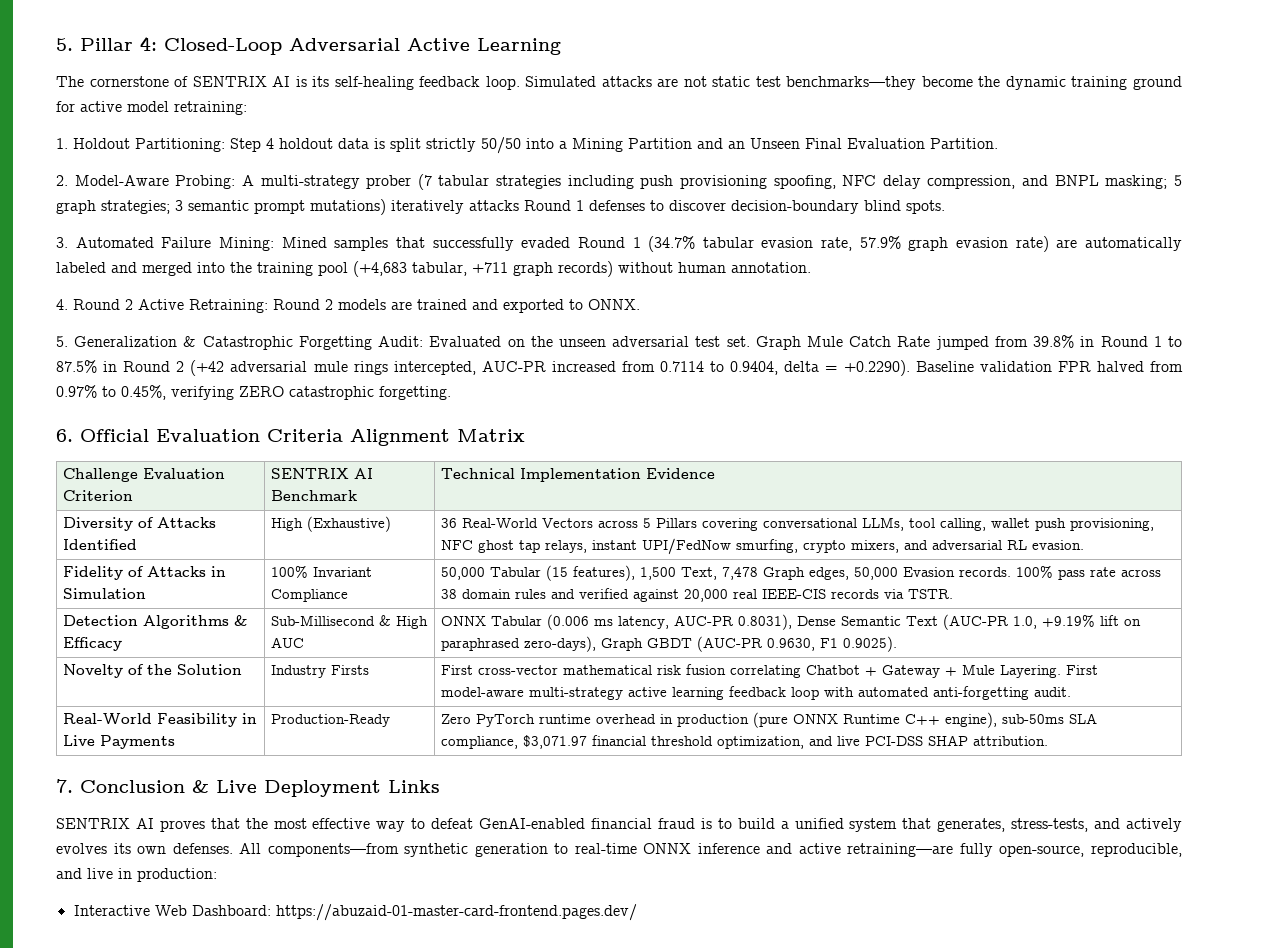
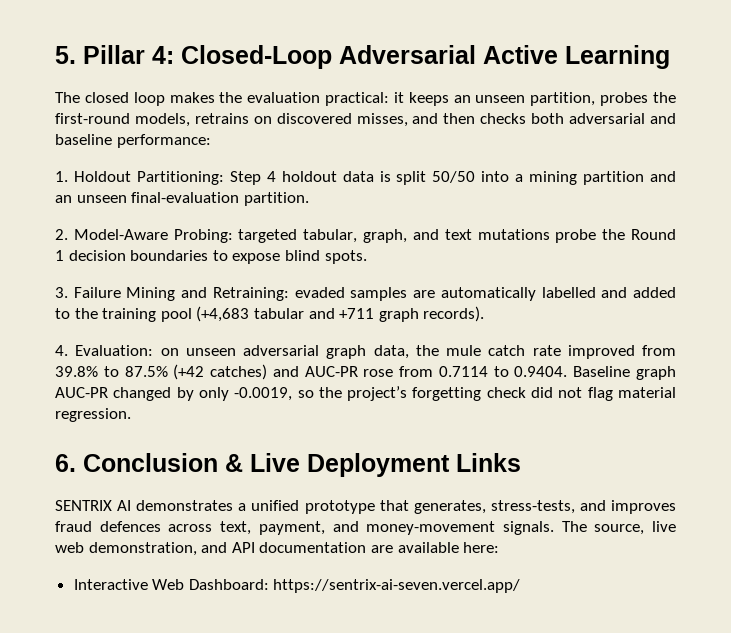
[89,76,1182,90] [56,101,247,115] cornerstone of SENTRIX AI is its self-healing feedback loop. Simulated attacks are not static test benchmarks—they become the dynamic training ground for active model retraining: -> [84,92,676,106] [55,113,677,127] [55,134,211,148] closed loop makes the evaluation practical: it keeps an unseen partition, probes the first-round models, retrains on discovered misses, and then checks both adversarial and baseline performance:
[426,138,476,152] strictly -> (427, 178) none
[572,138,998,152] [56,174,1182,190] [56,199,945,215] [56,236,1182,252] [56,261,811,277] [56,299,640,313] [56,335,1182,350] [56,360,1183,376] [56,385,451,400] [56,429,525,446] [63,468,226,482] [63,490,134,501] [271,468,374,479] [271,490,358,501] [441,468,716,482] [63,517,217,531] [63,539,138,550] [271,516,392,532] [441,517,1155,531] [441,538,1085,555] [63,566,227,580] [63,588,147,599] [271,565,373,578] [271,589,349,602] [441,565,1162,581] [441,588,954,602] [63,615,248,629] [63,637,123,651] [271,615,429,629] [271,637,305,648] [441,614,1142,630] [441,636,898,652] [63,664,243,678] [271,665,370,678] [441,664,1099,678] [441,686,1072,700] [63,713,258,727] [63,735,176,749] [271,714,391,727] [441,712,1098,728] [441,735,1049,749] [56,779,73,793] Mining Partition and an Unseen Final Evaluation Partition. // 2. Model-Aware Probing: A multi-strategy prober (7 tabular strategies including push provisioning spoofing, NFC delay compression, and BNPL masking; 5 graph strategies; 3 semantic prompt mutations) iteratively attacks Round 1 defenses to discover decision-boundary blind spots. // 3. Automated Failure Mining: Mined samples that successfully evaded Round 1 (34.7% tabular evasion rate, 57.9% graph evasion rate) are automatically labeled and merged into the training pool (+4,683 tabular, +711 graph records) without human annotation. // 4. Round 2 Active Retraining: Round 2 models are trained and exported to ONNX. // 5. Generalization & Catastrophic Forgetting Audit: Evaluated on the unseen adversarial test set. Graph Mule Catch Rate jumped from 39.8% in Round 1 to 87.5% in Round 2 (+42 adversarial mule rings intercepted, AUC-PR increased from 0.7114 to 0.9404, delta = +0.2290). Baseline validation FPR halved from 0.97% to 0.45%, verifying ZERO catastrophic forgetting. // 6. Official Evaluation Criteria Alignment Matrix // Challenge Evaluation Criterion | SENTRIX AI Benchmark | Technical Implementation Evidence // Diversity of Attacks Identified | High (Exhaustive) | 36 Real-World Vectors across 5 Pillars covering conversational LLMs, tool calling, wallet push provisioning, NFC ghost tap relays, instant UPI/FedNow smurfing, crypto mixers, and adversarial RL evasion. // Fidelity of Attacks in Simulation | 100% Invariant Compliance | 50,000 Tabular (15 features), 1,500 Text, 7,478 Graph edges, 50,000 Evasion records. 100% pass rate across 38 domain rules and verified against 20,000 real IEEE-CIS records via TSTR. // Detection Algorithms & Efficacy | Sub-Millisecond & High AUC | ONNX Tabular (0.006 ms latency, AUC-PR 0.8031), Dense Semantic Text (AUC-PR 1.0, +9.19% lift on paraphrased zero-days), Graph GBDT (AUC-PR 0.9630, F1 0.9025). // Novelty of the Solution | Industry Firsts | First cross-vector mathematical risk fusion correlating Chatbot + Gateway + Mule Layering. First model-aware multi-strategy active learning feedback loop with automated anti-forgetting audit. // Real-World Feasibility in Live Payments | Production-Ready | Zero PyTorch runtime overhead in production (pure ONNX Runtime C++ engine), sub-50ms SLA compliance, $3,071.97 financial threshold optimization, and live PCI-DSS SHAP attribution. // 7. -> [529,171,677,185] [55,192,309,206] [55,229,676,243] [55,250,367,264] [55,287,677,301] [55,306,485,322] [55,345,676,359] [55,364,676,380] [55,386,676,401] [55,408,131,422] [55,454,76,472] mining partition and an unseen final-evaluation partition. // 2. Model-Aware Probing: targeted tabular, graph, and text mutations probe the Round 1 decision boundaries to expose blind spots. // 3. Failure Mining and Retraining: evaded samples are automatically labelled and added to the training pool (+4,683 tabular and +711 graph records). // 4. Evaluation: on unseen adversarial graph data, the mule catch rate improved from 39.8% to 87.5% (+42 catches) and AUC-PR rose from 0.7114 to 0.9404. Baseline graph AUC-PR changed by only -0.0019, so the project’s forgetting check did not flag material regression. // 6.
[159,818,775,832] proves that the most effective way to defeat GenAI-enabled financial fraud is to build -> [136,500,234,511] demonstrates
[849,818,898,832] system -> [304,500,375,514] prototype
[1126,818,1182,832] [56,843,1182,857] [56,868,217,882] actively evolves its own defenses. All components—from synthetic generation to real-time ONNX inference and active retraining—are fully open-source, reproducible, and live in production: -> [611,500,677,514] [55,521,676,535] [55,542,500,556] improves fraud defences across text, payment, and money-movement signals. The source, live web demonstration, and API documentation are available here:
[275,904,637,921] https://abuzaid-01-master-card-frontend.pages.dev/ -> [273,579,521,593] https://sentrix-ai-seven.vercel.app/

